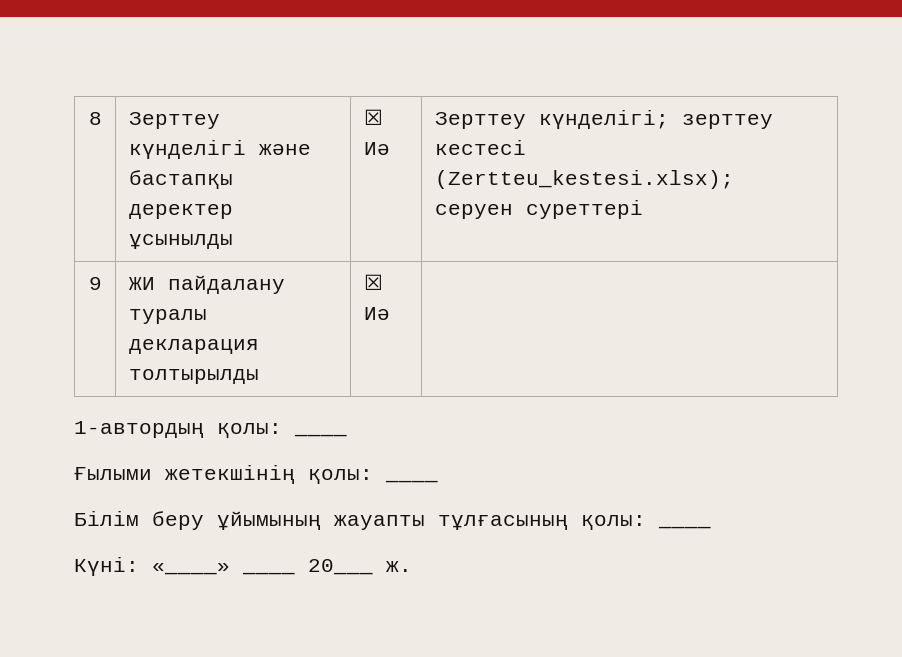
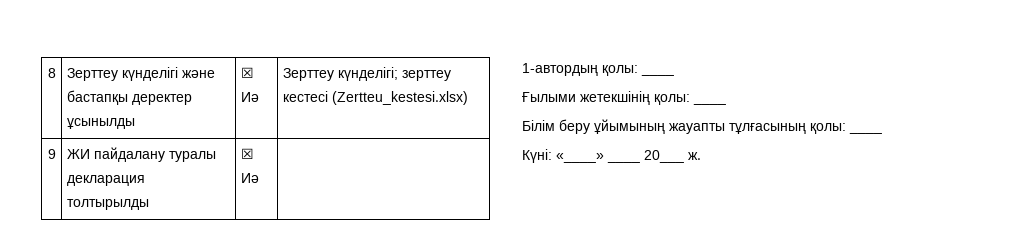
[434,170,734,189] [434,200,643,219] (Zertteu_kestesi.xlsx); серуен суреттері -> [331,91,468,105] (Zertteu_kestesi.xlsx)

